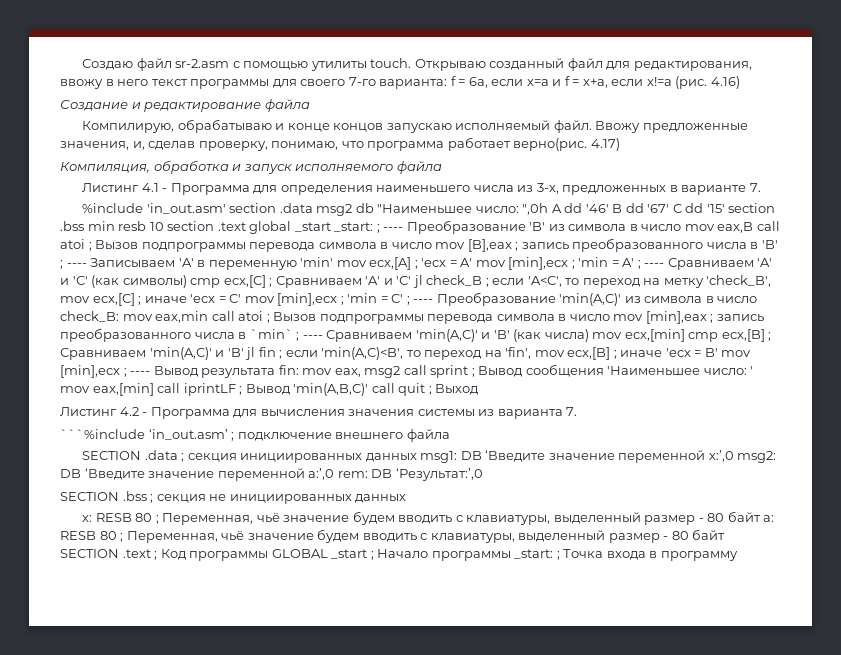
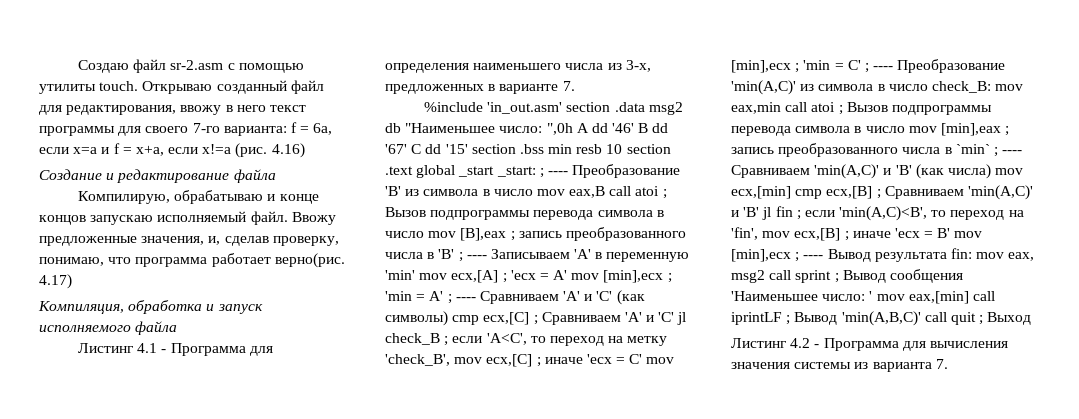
[60,429,450,442] [82,450,777,463] [60,468,483,481] [60,491,407,504] [82,511,775,525] [60,529,726,543] [60,549,738,561] // ```%include ‘in_out.asm’ ; подключение внешнего файла // SECTION .data ; секция инициированных данных msg1: DB ‘Введите значение переменной х:’,0 msg2: DB ‘Введите значение переменной a:’,0 rem: DB ‘Результат:’,0 // SECTION .bss ; секция не инициированных данных // x: RESB 80 ; Переменная, чьё значение будем вводить с клавиатуры, выделенный размер - 80 байт a: RESB 80 ; Переменная, чьё значение будем вводить с клавиатуры, выделенный размер - 80 байт SECTION .text ; Код программы GLOBAL _start ; Начало программы _start: ; Точка входа в программу -> (948, 364) none

